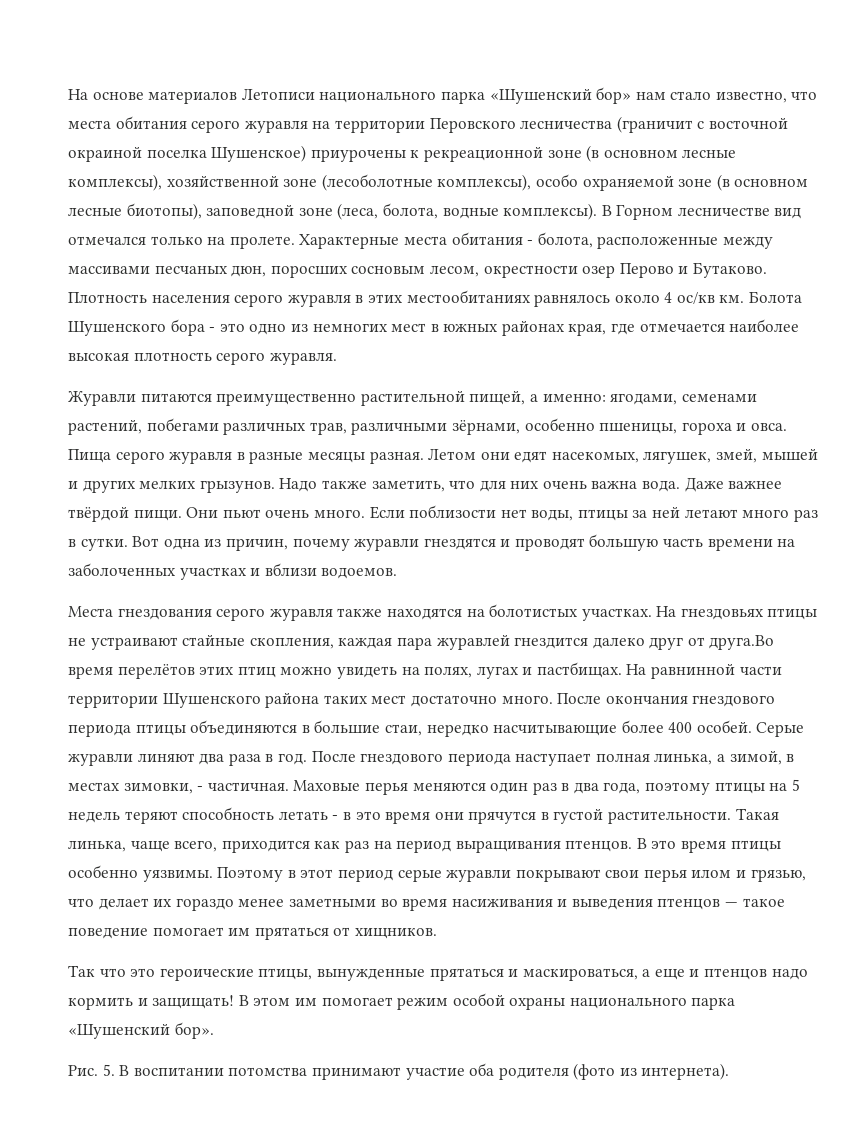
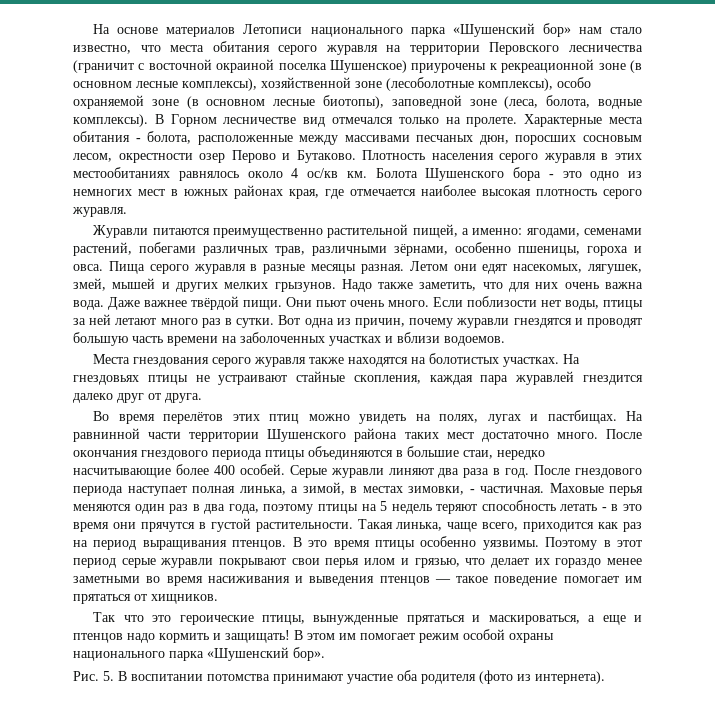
[709,635,775,650] друга.Во -> [165,393,202,403] [93,411,110,421] друга. // Во

